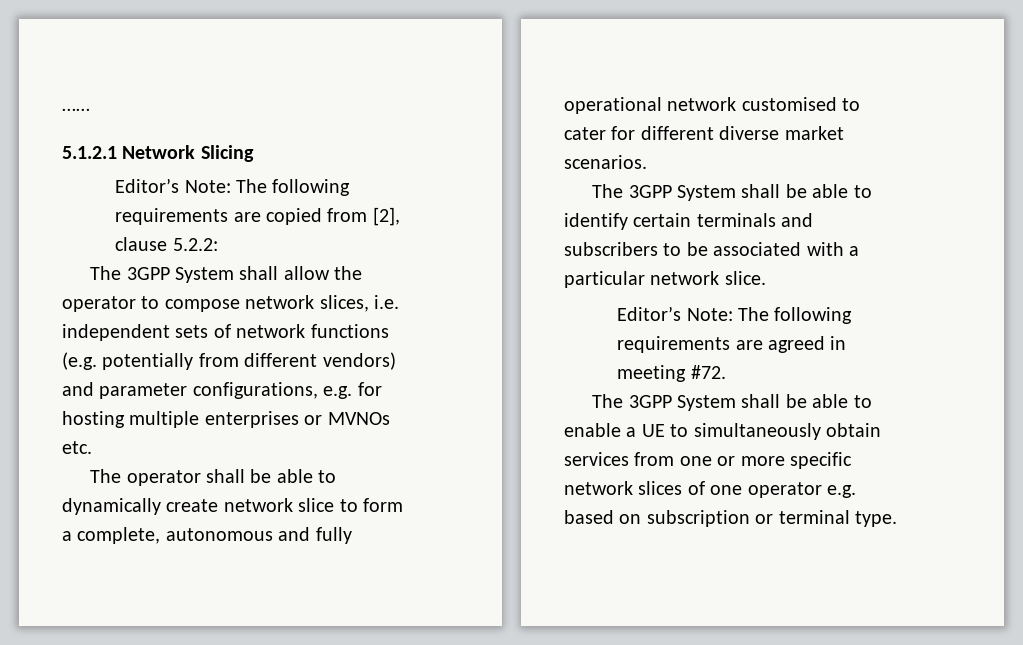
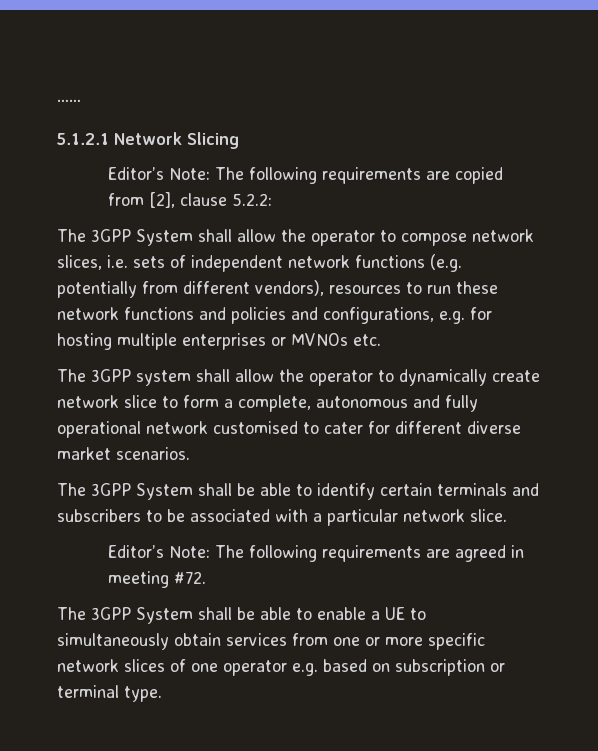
[62,324,170,341] independent -> (128, 261) none
(231, 331) none -> [191,255,283,272] independent
[322,352,396,370] [62,382,188,399] vendors) and parameter -> [255,280,498,296] [57,307,318,324] vendors), resources to run these network functions and policies and
[126,469,313,486] operator shall be able -> [91,369,373,386] 3GPP system shall allow the operator

